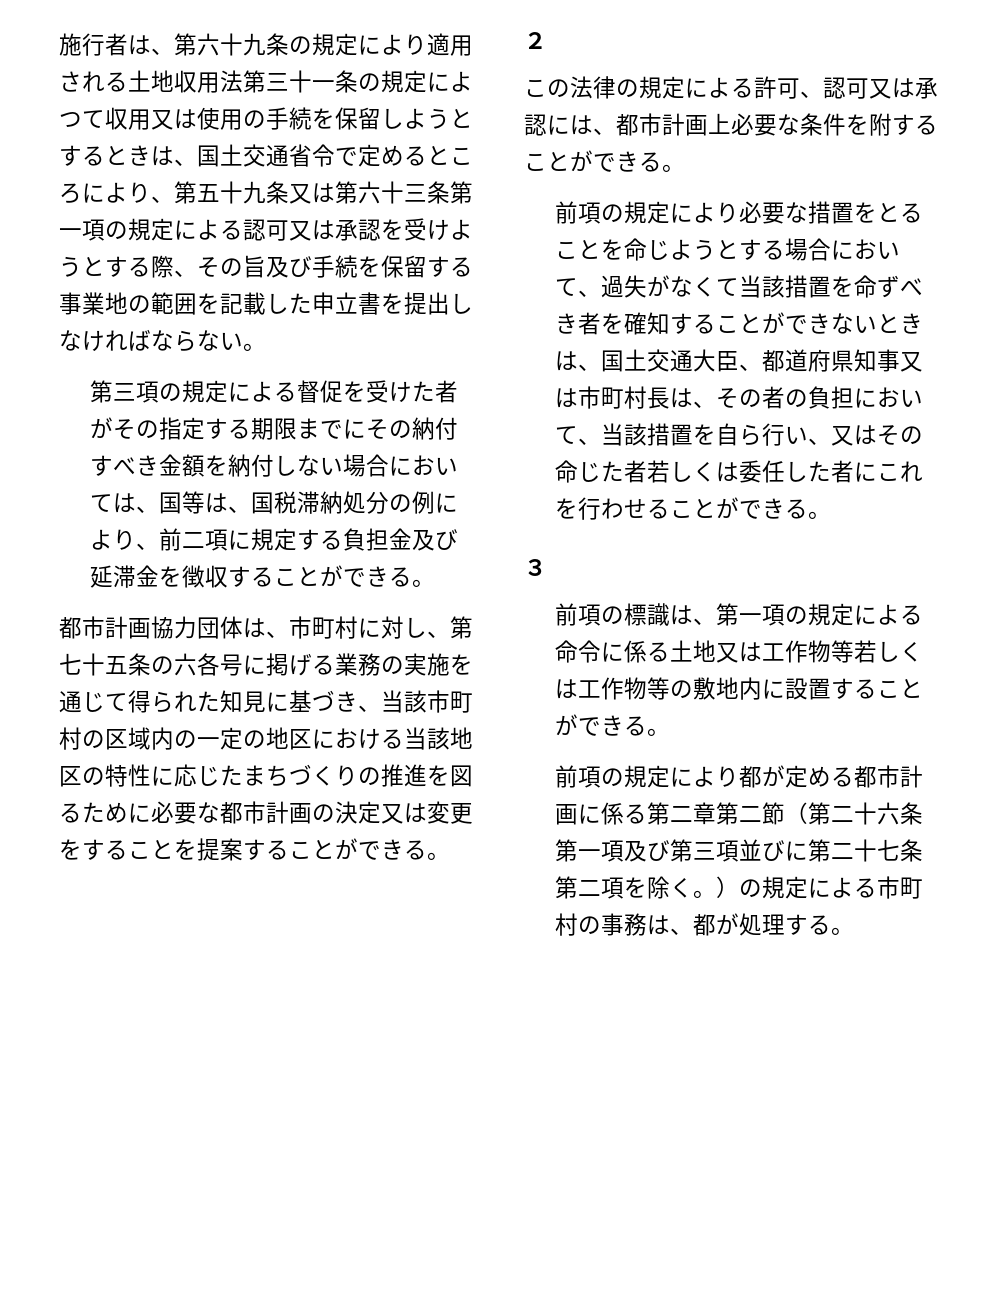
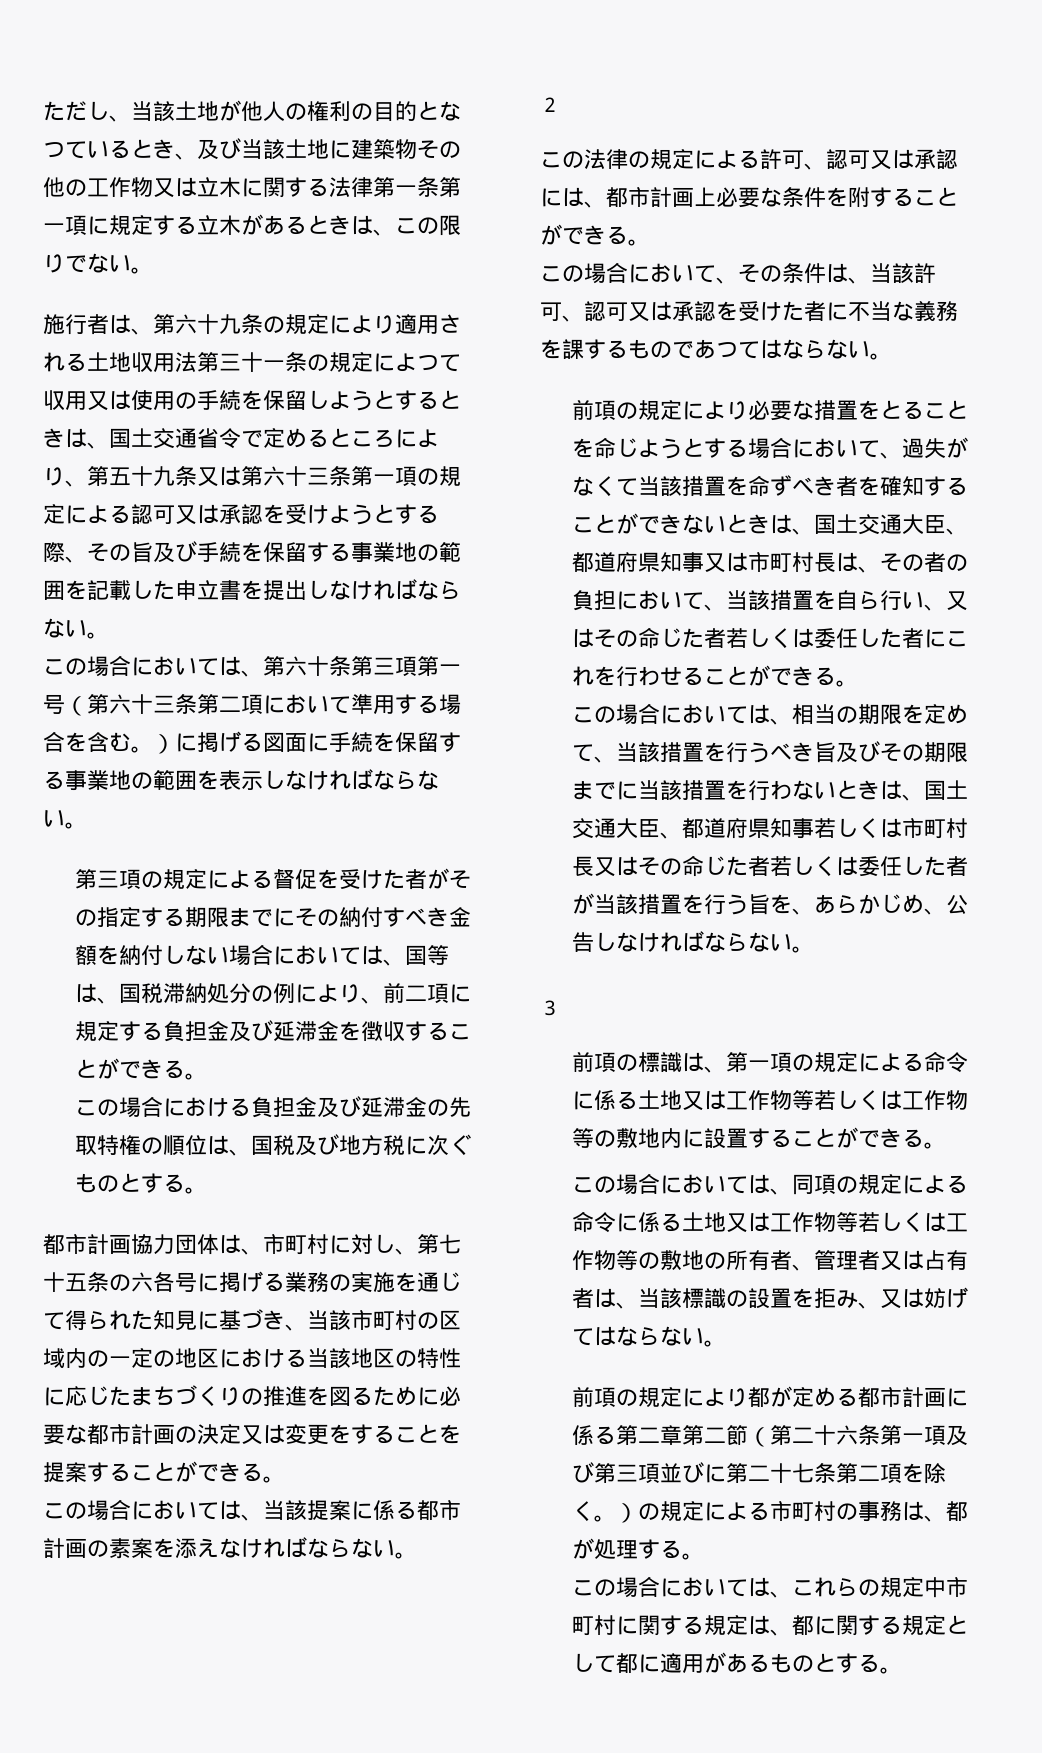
(59, 44) none -> [43,100,461,122] [43,138,461,160] [43,177,461,198] [43,214,461,236] [43,253,153,274] ただし、当該土地が他人の権利の目的となつているとき、及び当該土地に建築物その他の工作物又は立木に関する法律第一条第一項に規定する立木があるときは、この限りでない。 //
(266, 347) none -> [43,655,461,677] [43,694,461,716] [43,731,461,754] [43,769,439,791] [43,809,87,829] // この場合においては、第六十条第三項第一号（第六十三条第二項において準用する場合を含む。）に掲げる図面に手続を保留する事業地の範囲を表示しなければならない。
(435, 583) none -> [75,1096,472,1118] [75,1134,472,1156] [75,1173,208,1194] // この場合における負担金及び延滞金の先取特権の順位は、国税及び地方税に次ぐものとする。
(450, 856) none -> [43,1499,461,1521] [43,1537,417,1559] // この場合においては、当該提案に係る都市計画の素案を添えなければならない。
(685, 168) none -> [540,262,936,284] [540,300,958,322] [540,339,892,360] // この場合において、その条件は、当該許可、認可又は承認を受けた者に不当な義務を課するものであつてはならない。
(831, 515) none -> [572,703,969,725] [572,741,969,763] [572,780,969,801] [572,818,969,839] [572,855,969,877] [572,893,969,915] [572,931,815,953] // この場合においては、相当の期限を定めて、当該措置を行うべき旨及びその期限までに当該措置を行わないときは、国土交通大臣、都道府県知事若しくは市町村長又はその命じた者若しくは委任した者が当該措置を行う旨を、あらかじめ、公告しなければならない。
(670, 732) none -> [572,1173,969,1195] [572,1211,969,1233] [572,1250,969,1271] [572,1287,969,1309] [572,1326,727,1347] // この場合においては、同項の規定による命令に係る土地又は工作物等若しくは工作物等の敷地の所有者、管理者又は占有者は、当該標識の設置を拒み、又は妨げてはならない。
(854, 931) none -> [572,1576,969,1598] [572,1615,969,1636] [572,1652,903,1674] // この場合においては、これらの規定中市町村に関する規定は、都に関する規定として都に適用があるものとする。

